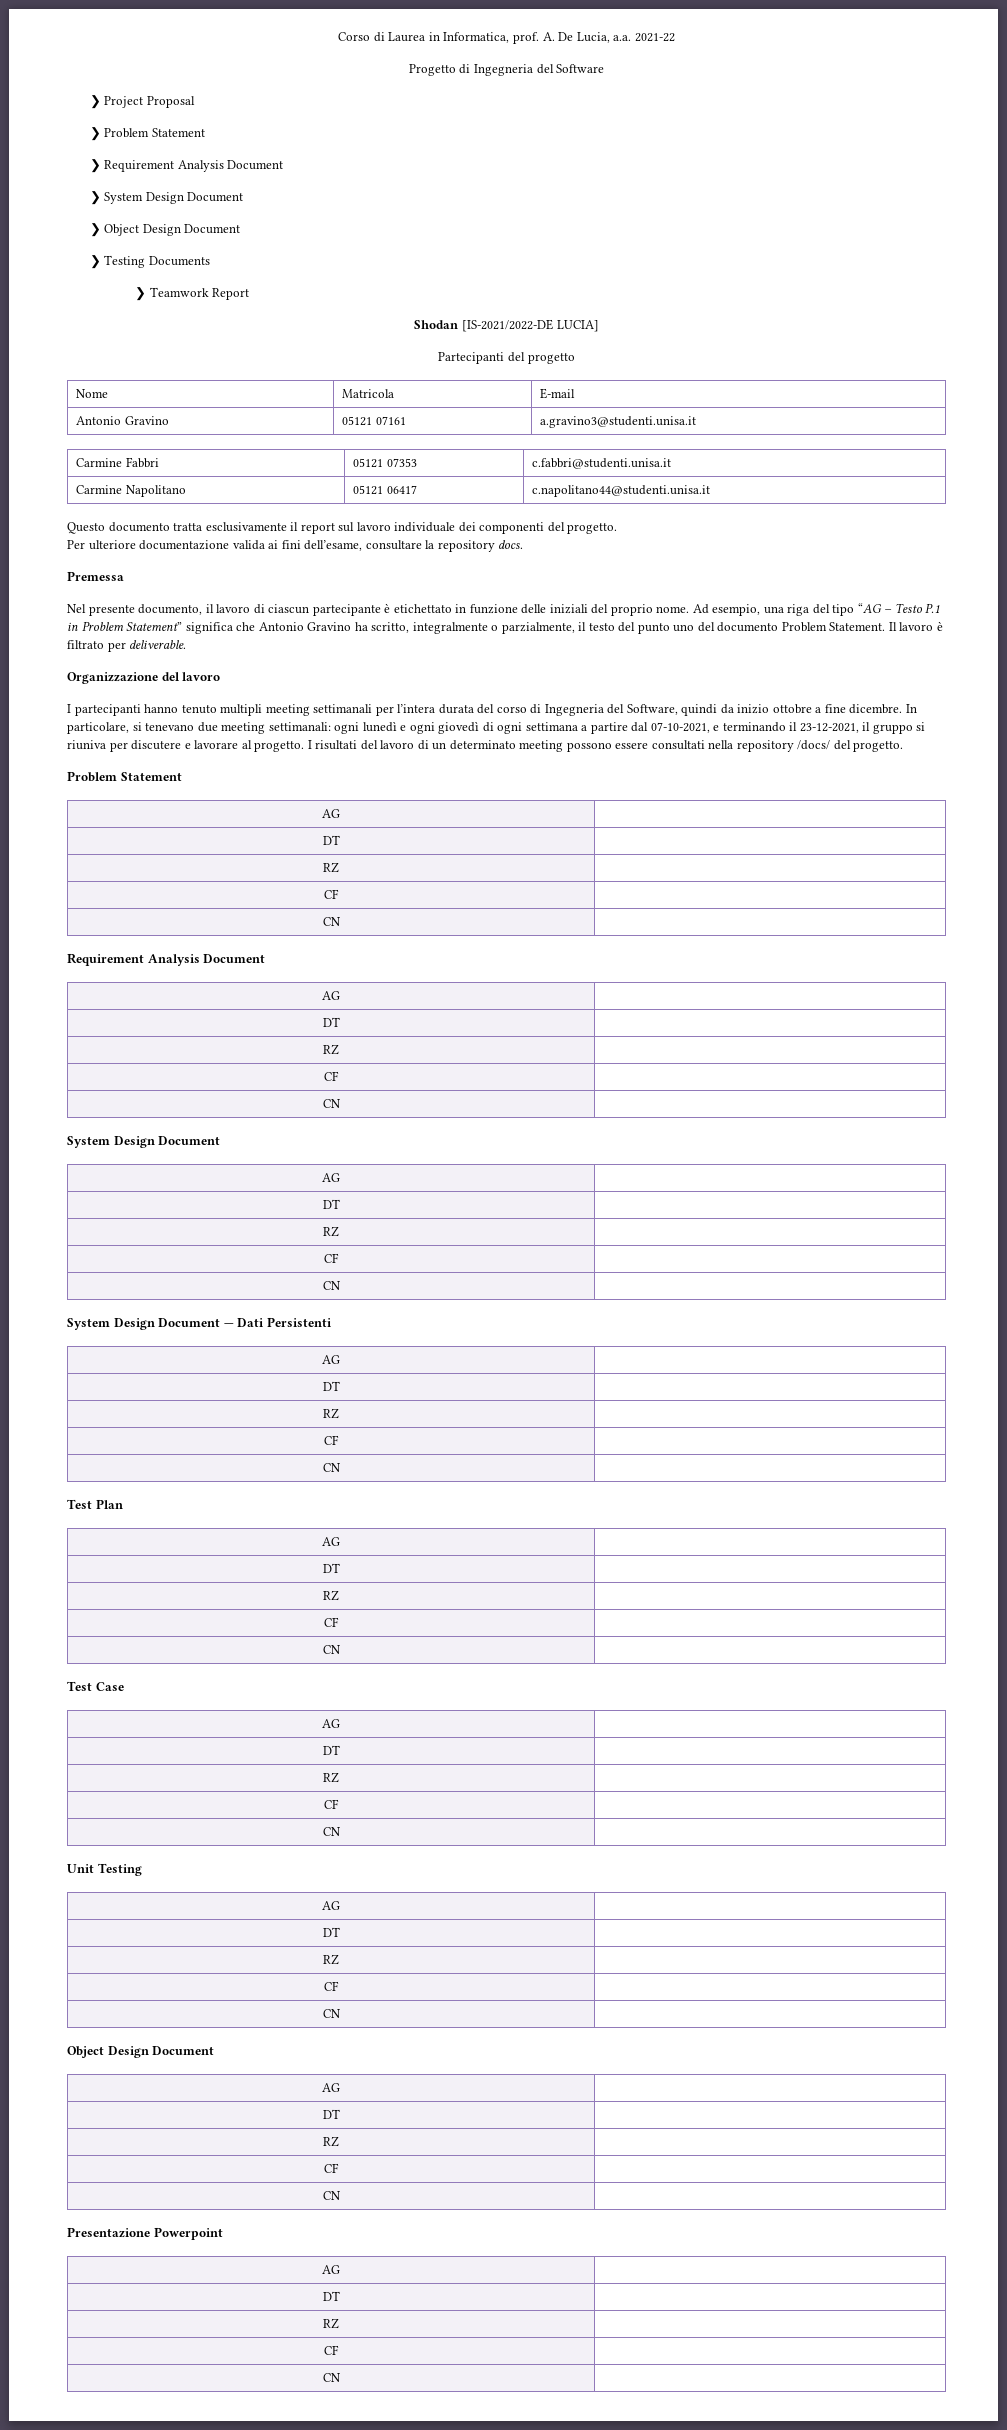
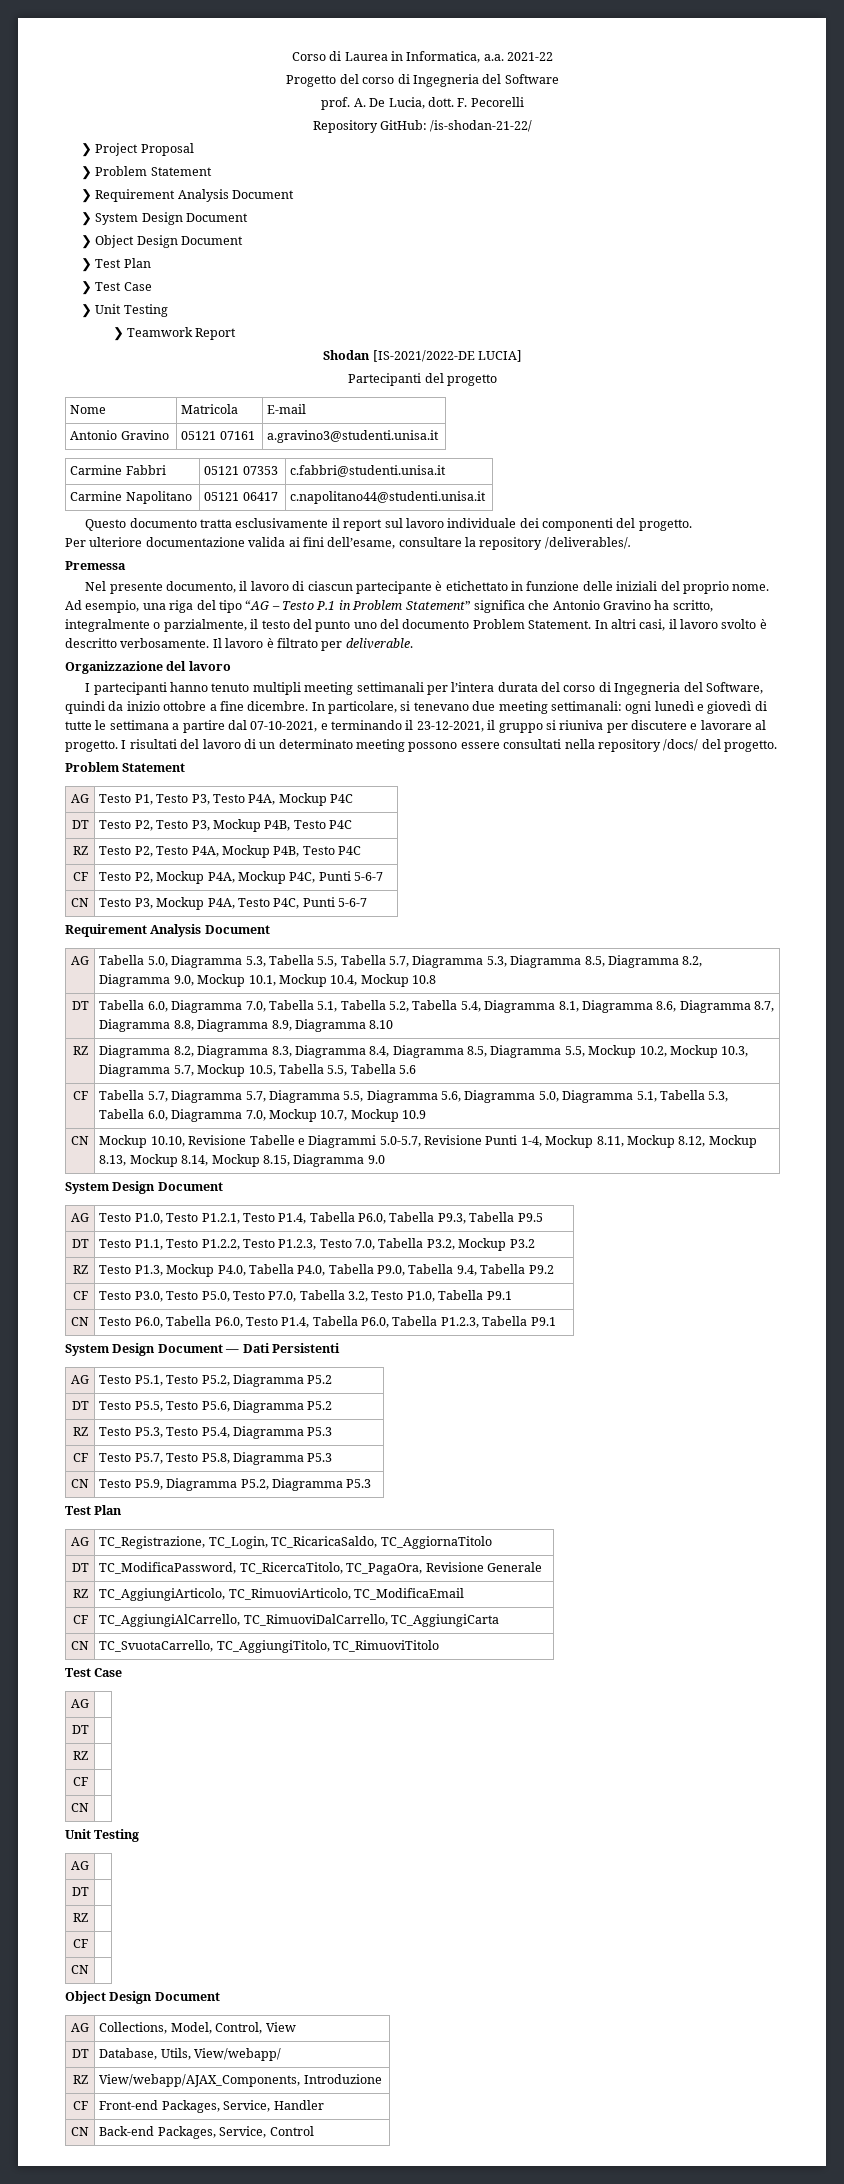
[513,32,675,44] [408,64,605,76] prof. A. De Lucia, a.a. 2021-22 // Progetto di Ingegneria del Software -> [483,52,554,61] [286,74,559,87] [321,97,524,110] [312,120,533,133] a.a. 2021-22 // Progetto del corso di Ingegneria del Software // prof. A. De Lucia, dott. F. Pecorelli // Repository GitHub: /is-shodan-21-22/
[104,255,210,268] Testing Documents -> [95,258,151,268] [80,281,152,295] [80,304,168,318] Test Plan // ❯ Test Case // ❯ Unit Testing
[498,540,524,549] docs. -> [544,537,631,549] /deliverables/.
(886, 626) none -> [594,619,767,631] [65,638,210,648] In altri casi, il lavoro svolto è descritto verbosamente.
[409,722,435,734] ogni -> (704, 707) none
[497,722,523,734] ogni -> [65,720,107,730] tutte le
[322,835,340,845] [323,862,339,873] [324,889,339,899] [322,917,341,926] [67,953,266,966] [322,991,340,1000] [322,1017,340,1027] [323,1044,339,1055] [324,1071,339,1081] [322,1099,341,1108] [67,1136,221,1148] [322,1173,340,1182] [322,1199,340,1209] [323,1226,339,1237] [324,1253,339,1263] [322,1281,341,1290] // DT | // RZ | // CF | // CN | // Requirement Analysis Document // AG | // DT | // RZ | // CF | // CN | // System Design Document // AG | // DT | // RZ | // CF | // CN | -> [99,793,354,806] [71,820,89,829] [99,819,353,832] [72,846,88,855] [99,845,362,858] [72,872,88,881] [99,871,384,884] [71,898,89,907] [99,897,368,910] [65,924,270,937] [71,956,89,965] [99,955,703,968] [99,974,437,987] [71,1001,89,1010] [99,1000,775,1013] [99,1019,394,1032] [72,1046,88,1055] [99,1045,749,1058] [99,1064,417,1077] [72,1091,88,1100] [99,1090,729,1103] [99,1109,427,1122] [71,1136,89,1145] [99,1135,757,1148] [99,1154,385,1167] [65,1181,223,1194] [71,1213,89,1222] [99,1212,543,1224] [71,1239,89,1248] [99,1238,535,1251] [72,1265,88,1274] [99,1264,554,1277] [72,1291,88,1300] [99,1290,512,1302] [71,1317,89,1326] [99,1316,556,1328] Testo P1, Testo P3, Testo P4A, Mockup P4C // DT | Testo P2, Testo P3, Mockup P4B, Testo P4C // RZ | Testo P2, Testo P4A, Mockup P4B, Testo P4C // CF | Testo P2, Mockup P4A, Mockup P4C, Punti 5-6-7 // CN | Testo P3, Mockup P4A, Testo P4C, Punti 5-6-7 // Requirement Analysis Document // AG | Tabella 5.0, Diagramma 5.3, Tabella 5.5, Tabella 5.7, Diagramma 5.3, Diagramma 8.5, Diagramma 8.2, Diagramma 9.0, Mockup 10.1, Mockup 10.4, Mockup 10.8 // DT | Tabella 6.0, Diagramma 7.0, Tabella 5.1, Tabella 5.2, Tabella 5.4, Diagramma 8.1, Diagramma 8.6, Diagramma 8.7, Diagramma 8.8, Diagramma 8.9, Diagramma 8.10 // RZ | Diagramma 8.2, Diagramma 8.3, Diagramma 8.4, Diagramma 8.5, Diagramma 5.5, Mockup 10.2, Mockup 10.3, Diagramma 5.7, Mockup 10.5, Tabella 5.5, Tabella 5.6 // CF | Tabella 5.7, Diagramma 5.7, Diagramma 5.5, Diagramma 5.6, Diagramma 5.0, Diagramma 5.1, Tabella 5.3, Tabella 6.0, Diagramma 7.0, Mockup 10.7, Mockup 10.9 // CN | Mockup 10.10, Revisione Tabelle e Diagrammi 5.0-5.7, Revisione Punti 1-4, Mockup 8.11, Mockup 8.12, Mockup 8.13, Mockup 8.14, Mockup 8.15, Diagramma 9.0 // System Design Document // AG | Testo P1.0, Testo P1.2.1, Testo P1.4, Tabella P6.0, Tabella P9.3, Tabella P9.5 // DT | Testo P1.1, Testo P1.2.2, Testo P1.2.3, Testo 7.0, Tabella P3.2, Mockup P3.2 // RZ | Testo P1.3, Mockup P4.0, Tabella P4.0, Tabella P9.0, Tabella 9.4, Tabella P9.2 // CF | Testo P3.0, Testo P5.0, Testo P7.0, Tabella 3.2, Testo P1.0, Tabella P9.1 // CN | Testo P6.0, Tabella P6.0, Testo P1.4, Tabella P6.0, Tabella P1.2.3, Tabella P9.1
[322,1381,340,1391] [323,1408,339,1419] [324,1435,339,1445] [322,1463,341,1472] [67,1499,123,1509] [322,1537,340,1546] [322,1563,340,1573] [323,1590,339,1601] [324,1617,339,1627] [322,1645,341,1654] // DT | // RZ | // CF | // CN | // Test Plan // AG | // DT | // RZ | // CF | // CN | -> [99,1374,333,1387] [71,1401,89,1410] [99,1400,333,1413] [72,1427,88,1436] [99,1426,333,1439] [72,1453,88,1462] [99,1452,333,1465] [71,1479,89,1488] [99,1478,372,1491] [65,1505,123,1515] [71,1537,89,1546] [99,1536,492,1549] [71,1563,89,1572] [99,1562,542,1575] [72,1589,88,1598] [99,1588,465,1601] [72,1615,88,1624] [99,1614,500,1627] [71,1641,89,1650] [99,1640,440,1653] Testo P5.1, Testo P5.2, Diagramma P5.2 // DT | Testo P5.5, Testo P5.6, Diagramma P5.2 // RZ | Testo P5.3, Testo P5.4, Diagramma P5.3 // CF | Testo P5.7, Testo P5.8, Diagramma P5.3 // CN | Testo P5.9, Diagramma P5.2, Diagramma P5.3 // Test Plan // AG | TC_Registrazione, TC_Login, TC_RicaricaSaldo, TC_AggiornaTitolo // DT | TC_ModificaPassword, TC_RicercaTitolo, TC_PagaOra, Revisione Generale // RZ | TC_AggiungiArticolo, TC_RimuoviArticolo, TC_ModificaEmail // CF | TC_AggiungiAlCarrello, TC_RimuoviDalCarrello, TC_AggiungiCarta // CN | TC_SvuotaCarrello, TC_AggiungiTitolo, TC_RimuoviTitolo
[322,2109,340,2119] [323,2136,339,2147] [324,2163,339,2173] [322,2191,341,2200] [67,2227,223,2240] [322,2265,340,2274] [322,2291,340,2301] [323,2318,339,2329] [324,2345,339,2355] [322,2373,341,2382] // DT | // RZ | // CF | // CN | // Presentazione Powerpoint // AG | // DT | // RZ | // CF | // CN | -> [99,2022,296,2034] [71,2049,89,2058] [99,2048,282,2061] [72,2075,88,2084] [99,2074,382,2087] [72,2101,88,2110] [99,2100,324,2113] [71,2127,89,2136] [99,2126,314,2139] Collections, Model, Control, View // DT | Database, Utils, View/webapp/ // RZ | View/webapp/AJAX_Components, Introduzione // CF | Front-end Packages, Service, Handler // CN | Back-end Packages, Service, Control

